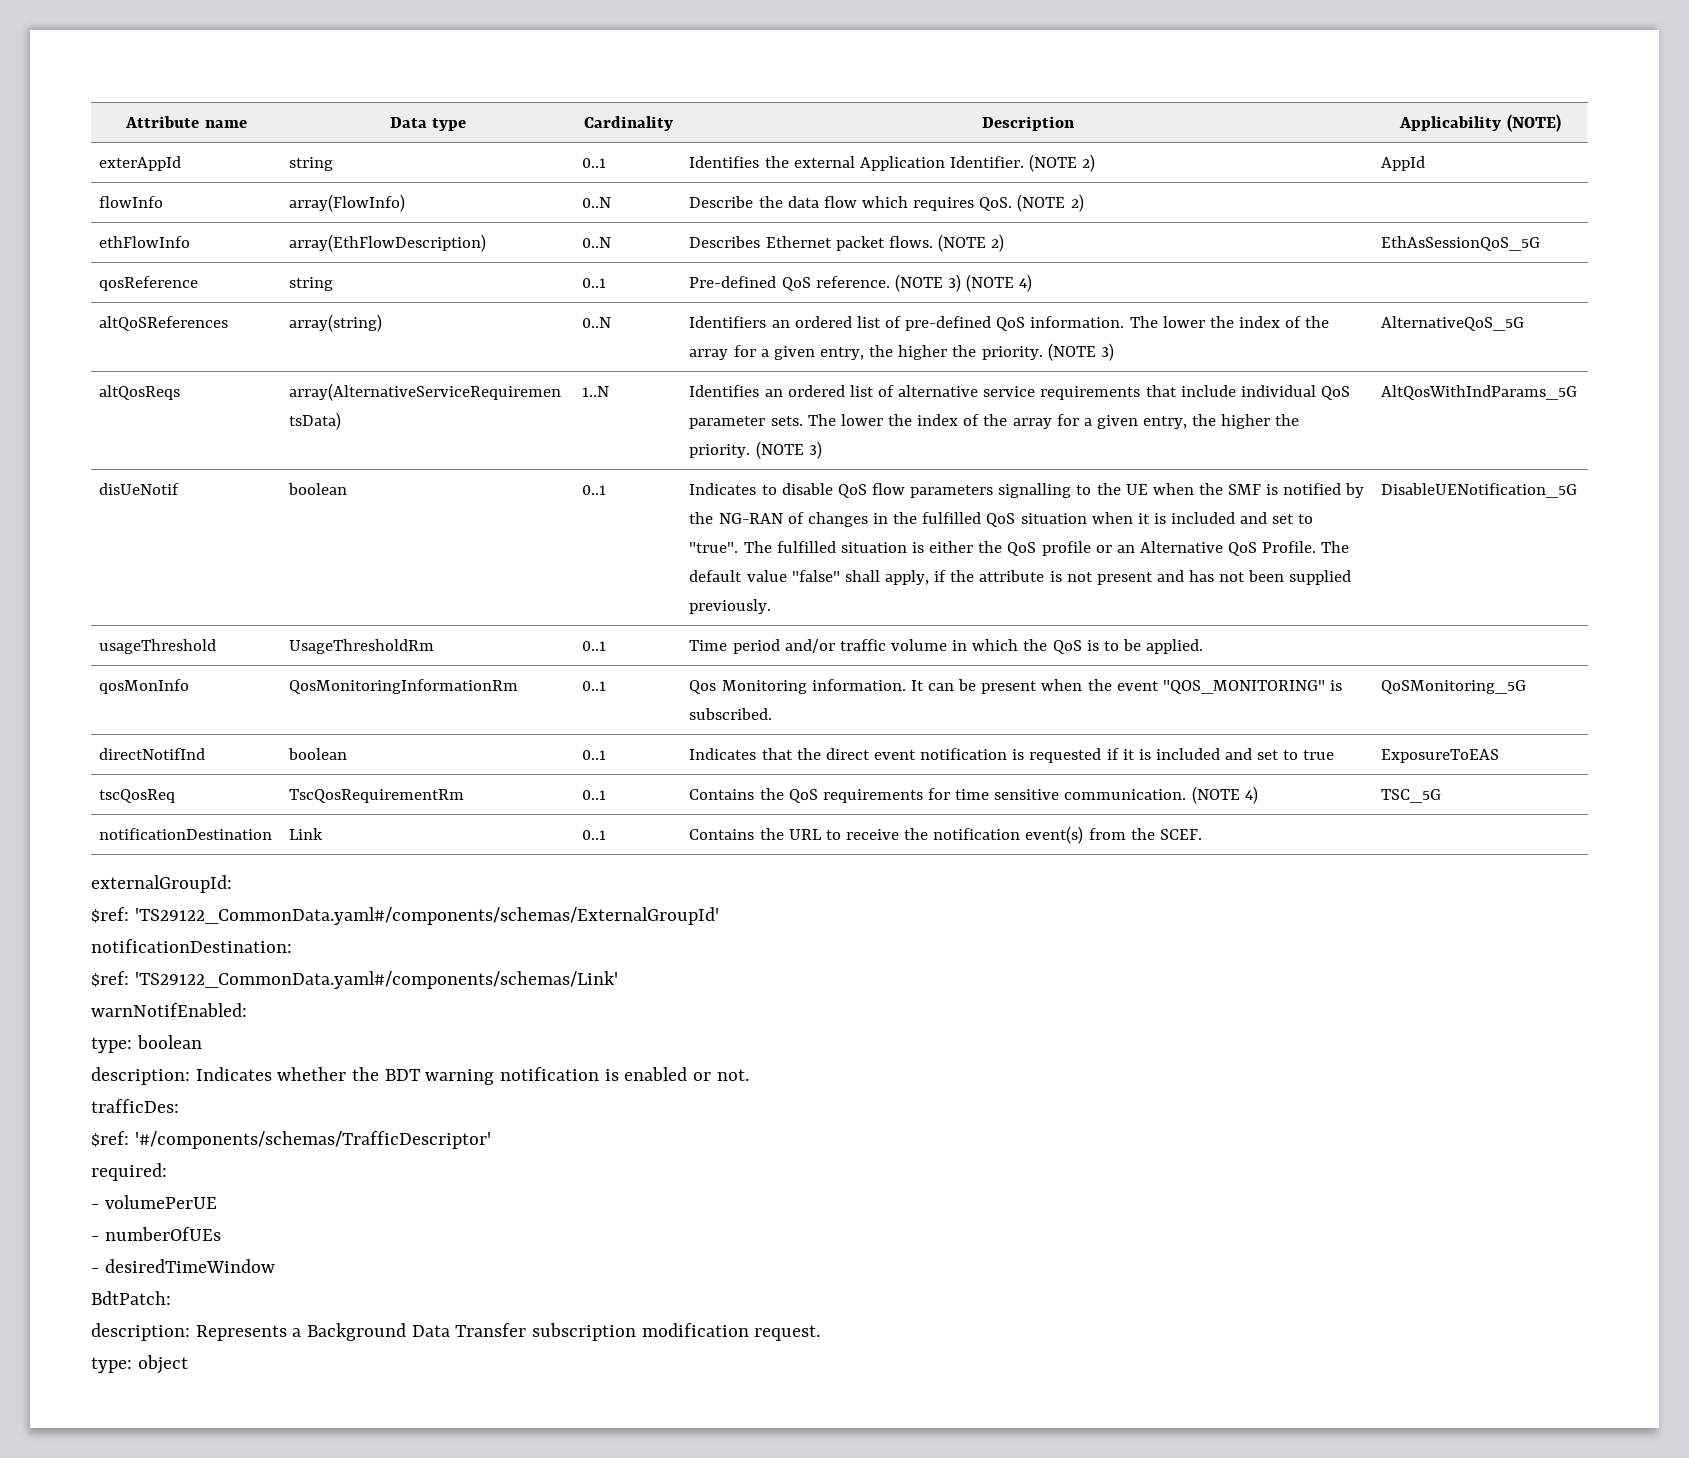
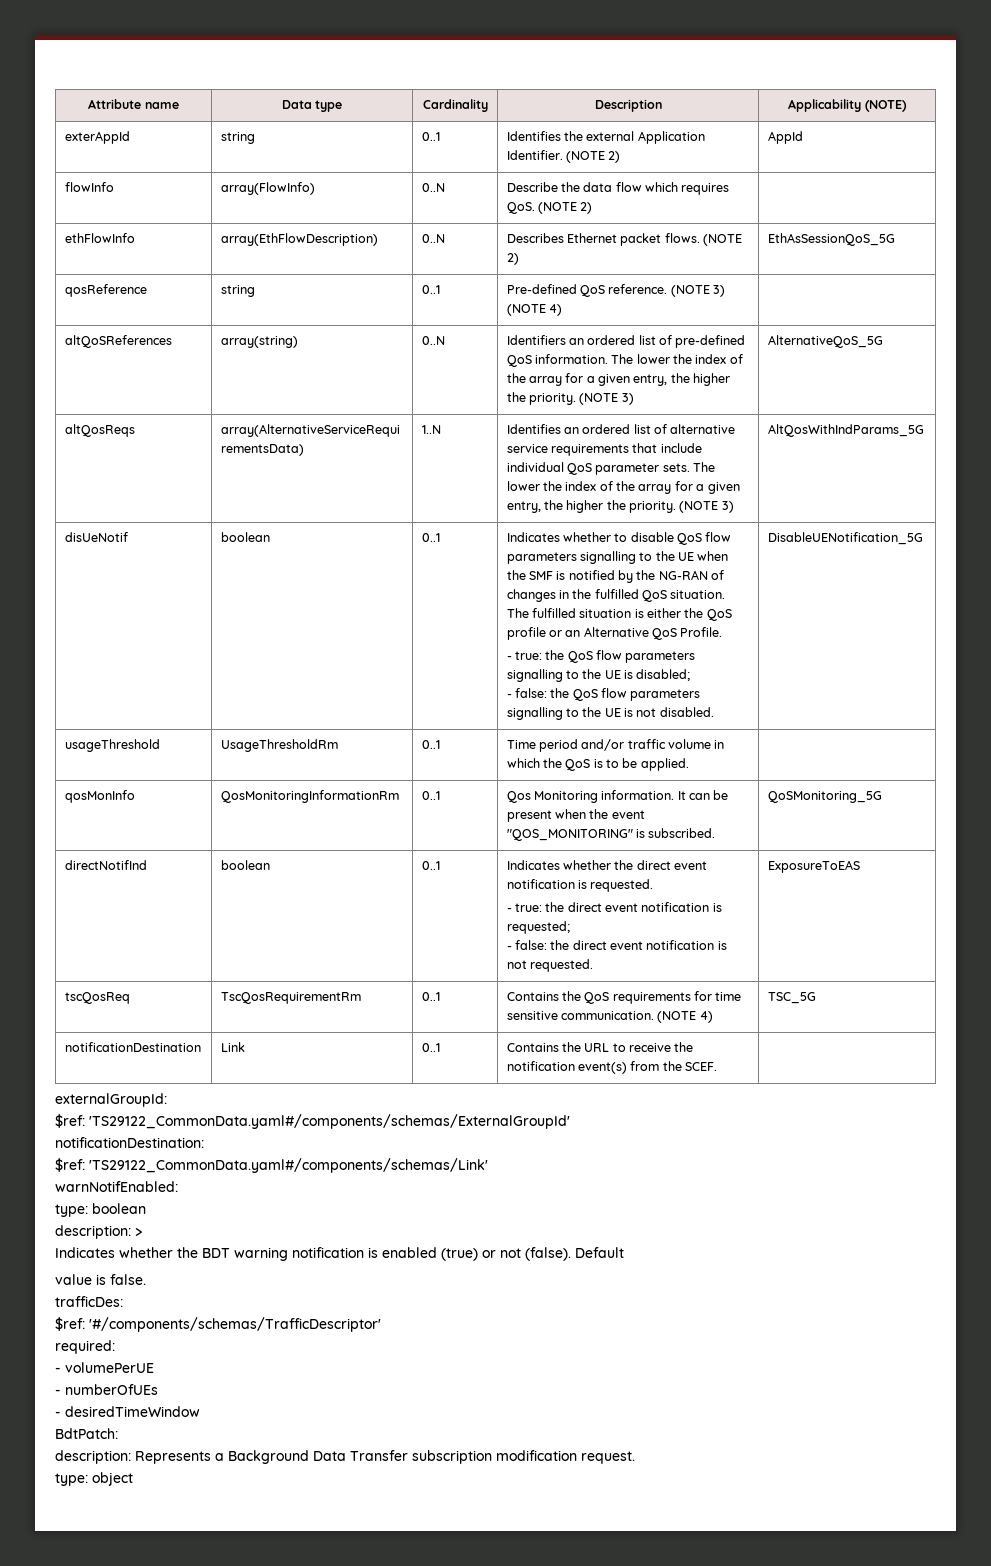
(757, 489) none -> [562,532,611,542] whether
[1020,512,1314,524] [689,542,739,553] situation when it is included and set to "true". -> [670,590,726,599] situation.
[1321,541,1350,553] [689,570,1352,585] [689,599,772,614] The default value "false" shall apply, if the attribute is not present and has not been supplied previously. -> [506,650,696,663] [506,669,691,682] [506,688,701,701] [506,707,714,720] // - true: the QoS flow parameters signalling to the UE is disabled; // - false: the QoS flow parameters signalling to the UE is not disabled.
[761,748,1335,763] that the direct event notification is requested if it is included and set to true -> [562,860,708,870] [506,879,654,892] [506,902,722,912] [506,921,570,934] [506,940,727,950] [506,959,593,972] whether the direct event notification is requested. // - true: the direct event notification is requested; // - false: the direct event notification is not requested.
(190, 1076) none -> [135,1228,142,1236] > //
[693,1069,749,1081] or not. -> [441,1247,624,1261] [55,1274,146,1285] (true) or not (false). Default // value is false.

